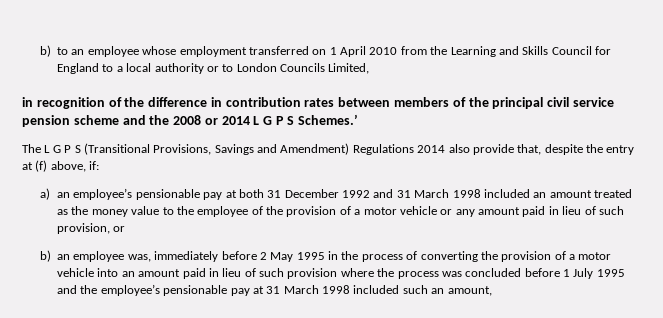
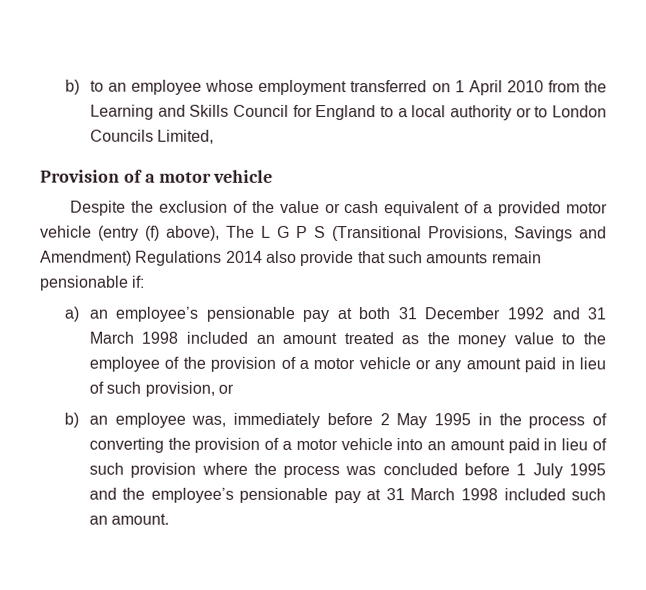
[22,97,614,109] [22,114,358,127] in recognition of the difference in contribution rates between members of the principal civil service pension scheme and the 2008 or 2014 L G P S Schemes.’ // -> [40,169,274,183] [70,200,608,217] [40,225,220,241] Provision of a motor vehicle // Despite the exclusion of the value or cash equivalent of a provided motor vehicle (entry (f) above),
[517,144,635,155] [22,160,86,172] that, despite the entry at (f) above, -> [357,251,542,264] [40,275,129,291] that such amounts remain pensionable
[447,286,492,296] amount, -> [111,513,170,525] amount.

